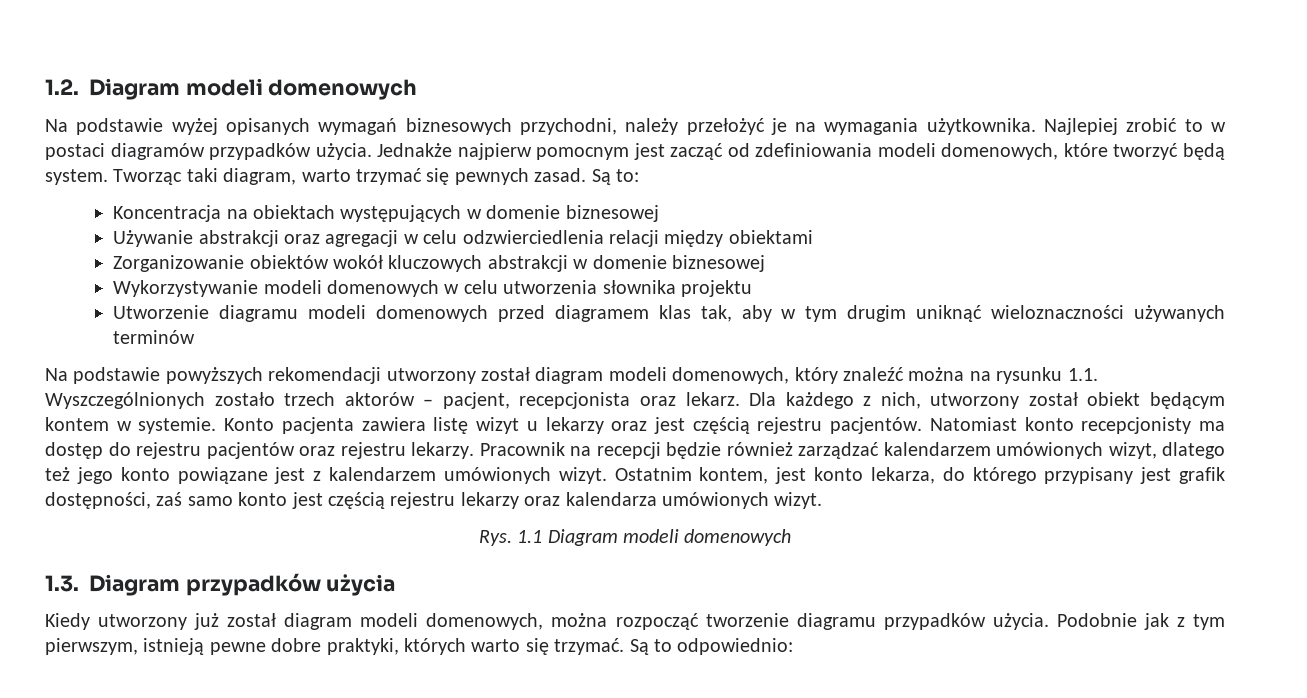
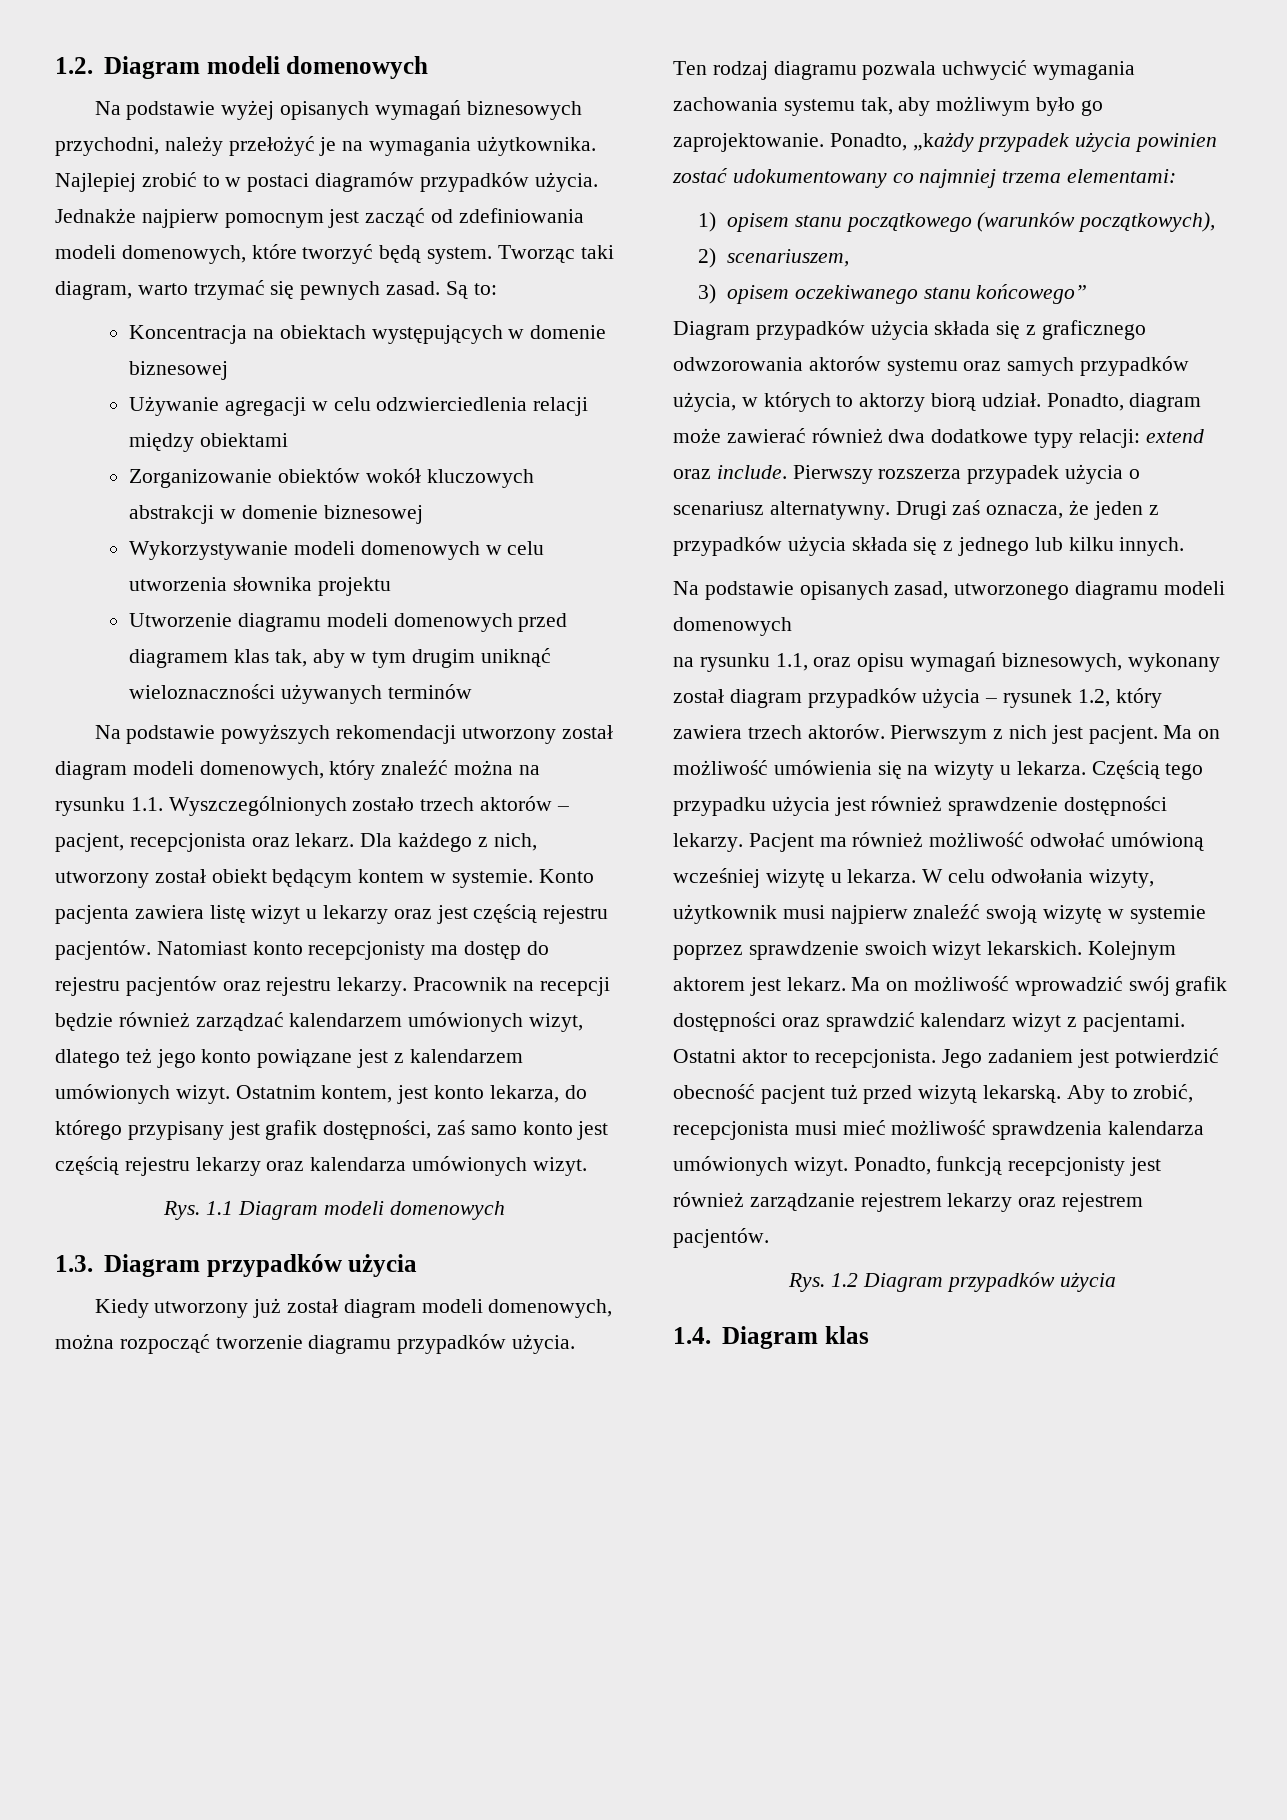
[198,230,321,247] abstrakcji oraz -> (220, 406) none
[1056,613,1225,630] [45,638,794,655] Podobnie jak z tym pierwszym, istnieją pewne dobre praktyki, których warto się trzymać. Są to odpowiednio: -> [673,60,1136,80] [673,96,1103,116] [673,132,1218,152] [672,168,1177,188] [698,212,1216,232] [698,248,850,268] [698,284,1088,304] [673,320,1146,340] [673,356,1190,376] [673,392,1202,412] [673,428,1204,448] [673,464,1140,484] [673,500,1159,520] [673,536,1185,556] [673,581,1225,600] [673,617,792,636] [673,652,1220,672] [673,688,1162,708] [673,724,1221,744] [673,760,1204,780] [673,796,1168,816] [673,832,1204,852] [673,868,1154,888] [673,904,1206,924] [673,941,1177,960] [673,976,1228,996] [673,1012,1185,1032] [673,1048,1219,1068] [673,1084,1194,1104] [673,1120,1205,1140] [673,1156,1162,1176] [673,1192,1144,1212] [673,1228,769,1248] [788,1272,1116,1292] [673,1326,869,1349] Ten rodzaj diagramu pozwala uchwycić wymagania zachowania systemu tak, aby możliwym było go zaprojektowanie. Ponadto, „każdy przypadek użycia powinien zostać udokumentowany co najmniej trzema elementami: // 1) opisem stanu początkowego (warunków początkowych), // 2) scenariuszem, // 3) opisem oczekiwanego stanu końcowego” // Diagram przypadków użycia składa się z graficznego odwzorowania aktorów systemu oraz samych przypadków użycia, w których to aktorzy biorą udział. Ponadto, diagram może zawierać również dwa dodatkowe typy relacji: extend oraz include. Pierwszy rozszerza przypadek użycia o scenariusz alternatywny. Drugi zaś oznacza, że jeden z przypadków użycia składa się z jednego lub kilku innych. // Na podstawie opisanych zasad, utworzonego diagramu modeli domenowych // na rysunku 1.1, oraz opisu wymagań biznesowych, wykonany został diagram przypadków użycia – rysunek 1.2, który zawiera trzech aktorów. Pierwszym z nich jest pacjent. Ma on możliwość umówienia się na wizyty u lekarza. Częścią tego przypadku użycia jest również sprawdzenie dostępności lekarzy. Pacjent ma również możliwość odwołać umówioną wcześniej wizytę u lekarza. W celu odwołania wizyty, użytkownik musi najpierw znaleźć swoją wizytę w systemie poprzez sprawdzenie swoich wizyt lekarskich. Kolejnym aktorem jest lekarz. Ma on możliwość wprowadzić swój grafik dostępności oraz sprawdzić kalendarz wizyt z pacjentami. Ostatni aktor to recepcjonista. Jego zadaniem jest potwierdzić obecność pacjent tuż przed wizytą lekarską. Aby to zrobić, recepcjonista musi mieć możliwość sprawdzenia kalendarza umówionych wizyt. Ponadto, funkcją recepcjonisty jest również zarządzanie rejestrem lekarzy oraz rejestrem pacjentów. // Rys. 1.2 Diagram przypadków użycia // 1.4. Diagram klas

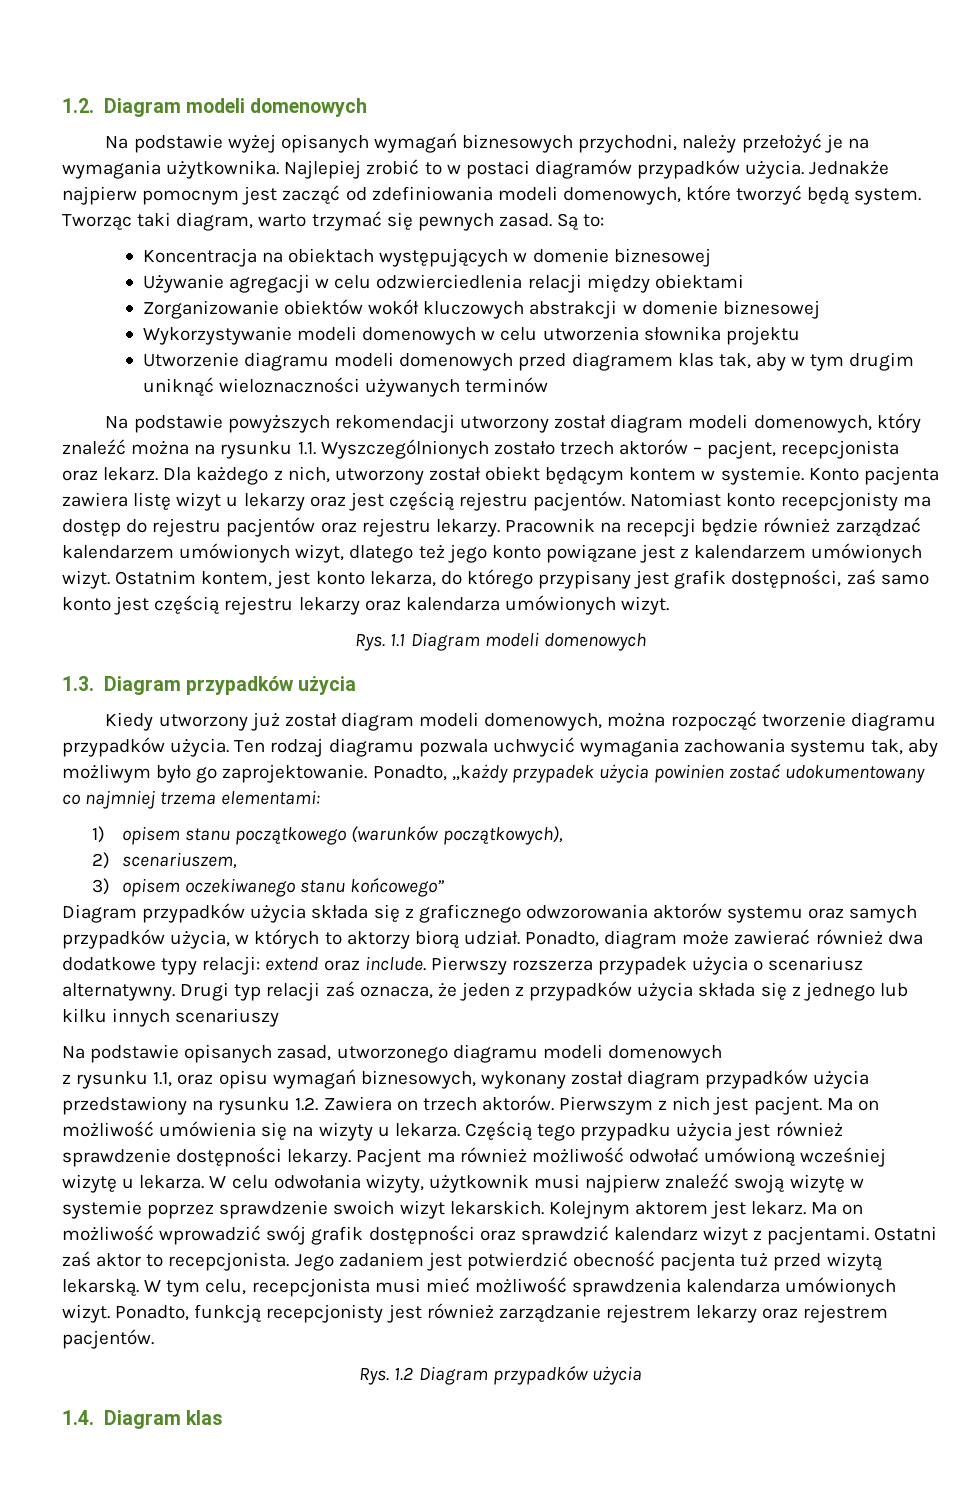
(947, 510) none -> [234,982,321,1001] typ relacji
[1119,537,1185,556] innych. -> [112,1008,280,1027] innych scenariuszy
[673,657,694,667] na -> [62,1074,71,1084] z
[985,688,1162,708] [673,725,742,739] – rysunek 1.2, który zawiera -> [62,1096,418,1115] przedstawiony na rysunku 1.2. Zawiera on
(736, 1056) none -> [62,1251,91,1267] zaś
[760,1085,825,1104] pacjent -> [660,1252,736,1271] pacjenta
[1066,1084,1194,1104] Aby to zrobić, -> [144,1279,247,1297] W tym celu,

